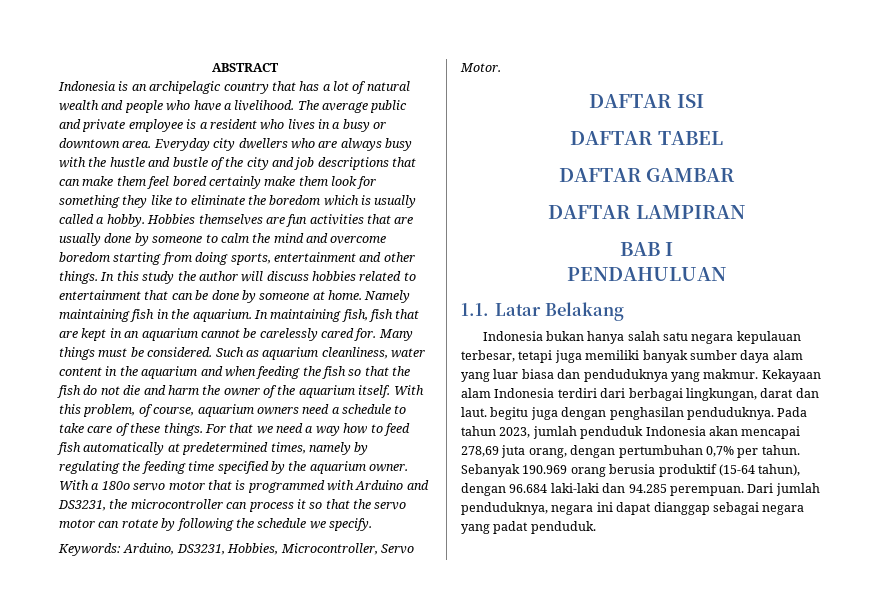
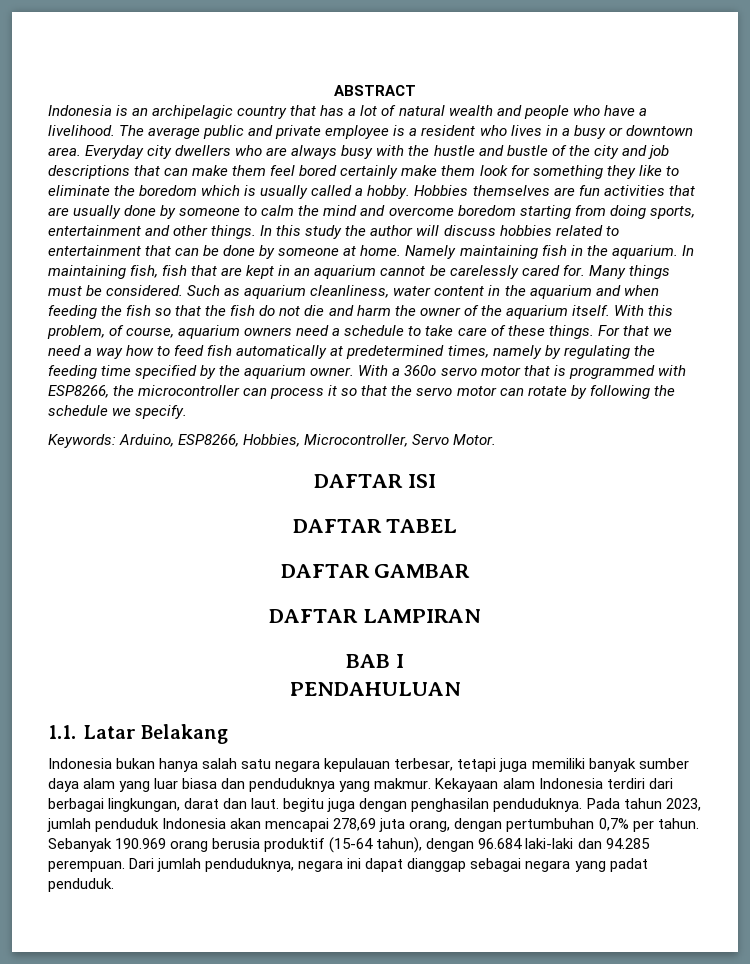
[101,481,130,490] 180o -> [404,365,437,376] 360o
[355,480,429,490] [58,500,106,511] Arduino and DS3231, -> [48,385,109,398] ESP8266,
[176,544,225,555] DS3231, -> [178,434,240,447] ESP8266,

